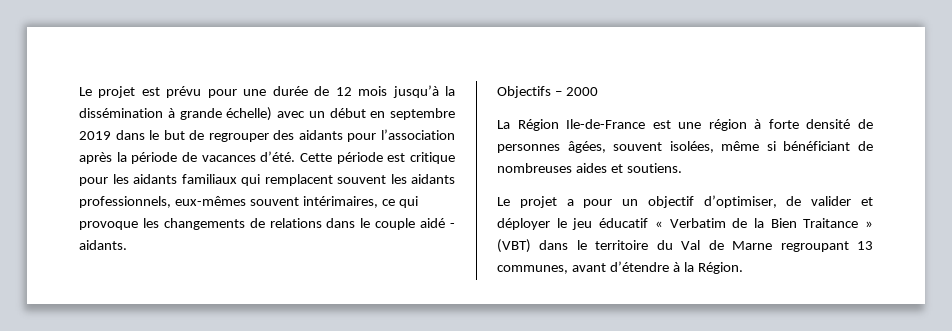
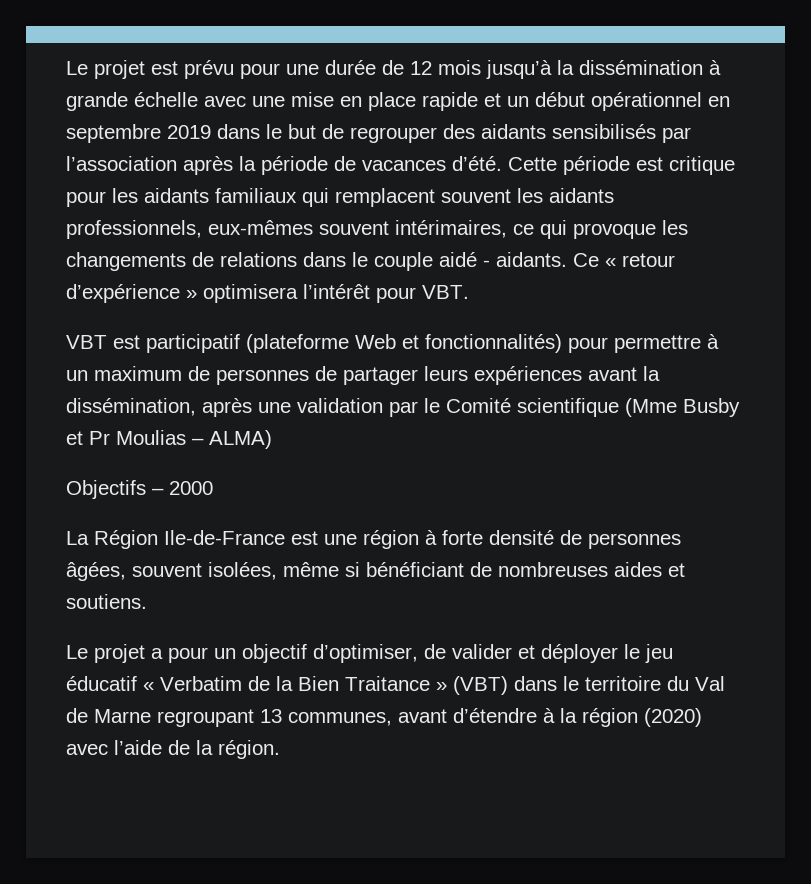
[226,107,305,121] échelle) avec -> [134,92,501,111] échelle avec une mise en place rapide et
(366, 113) none -> [591,92,702,111] opérationnel
[347,133,377,142] pour -> [552,124,691,143] sensibilisés par
(127, 245) none -> [573,253,675,267] [66,284,469,303] [66,334,719,353] [66,366,660,385] [66,398,740,417] [66,430,272,449] Ce « retour d’expérience » optimisera l’intérêt pour VBT. // VBT est participatif (plateforme Web et fonctionnalités) pour permettre à un maximum de personnes de partager leurs expériences avant la dissémination, après une validation par le Comité scientifique (Mme Busby et Pr Moulias – ALMA)
[697,262,743,274] Région. -> [582,708,702,727] [66,740,280,759] région (2020) avec l’aide de la région.

